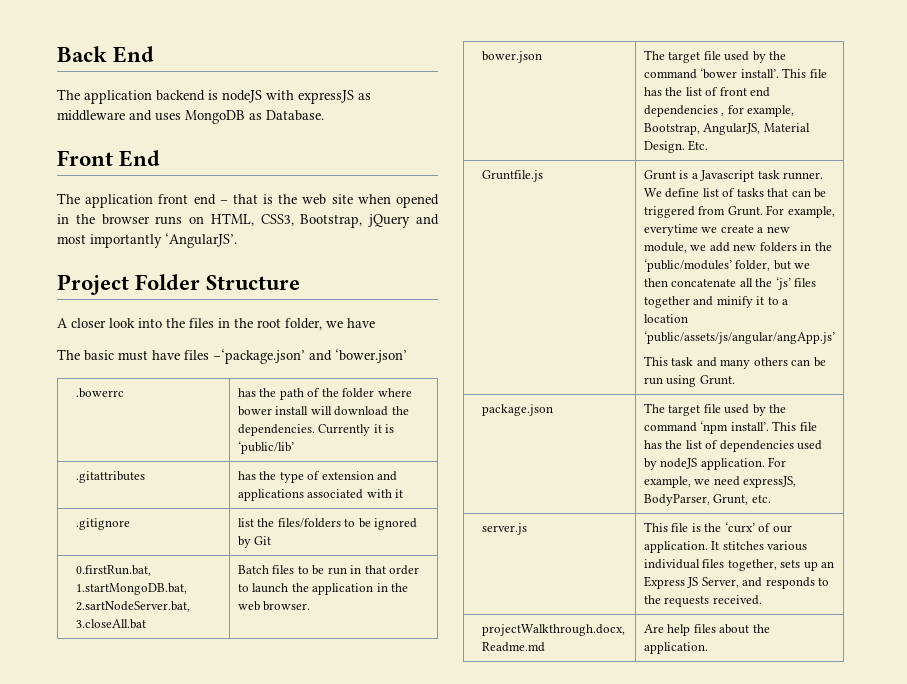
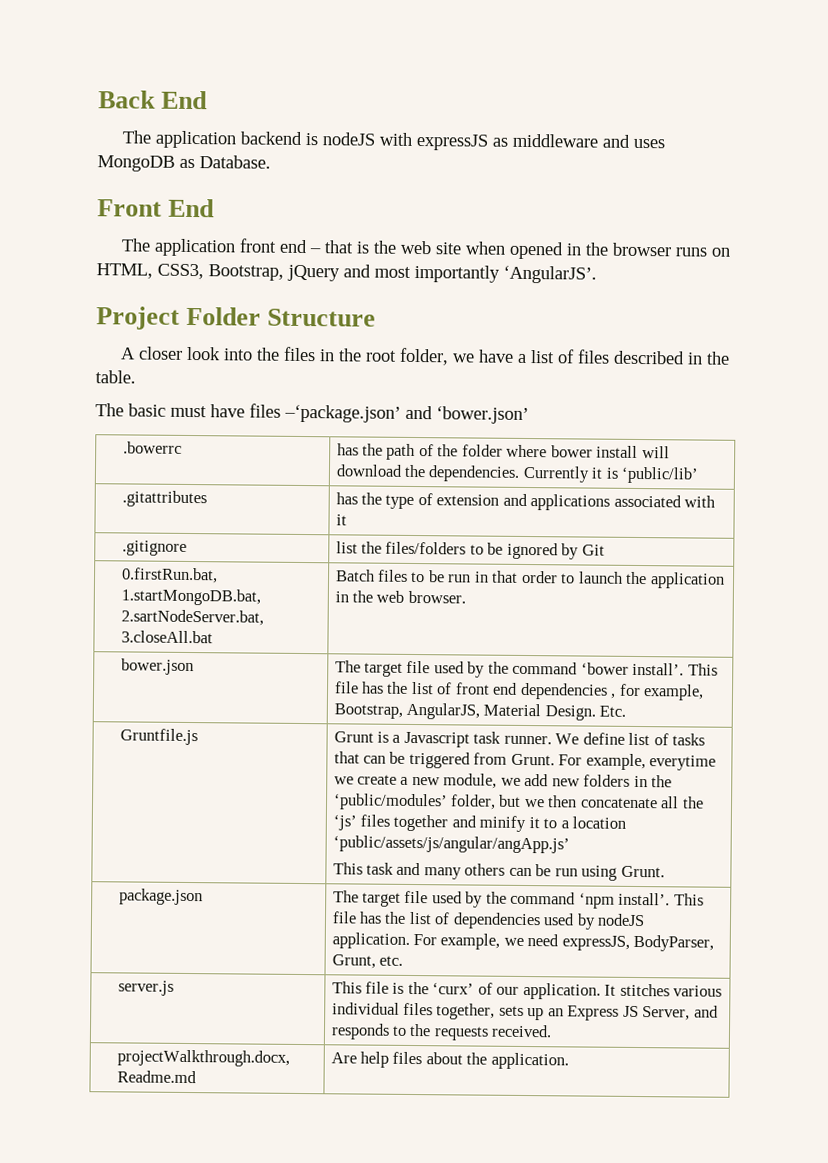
(375, 323) none -> [517,349,731,365] [95,370,136,384] a list of files described in the table.

